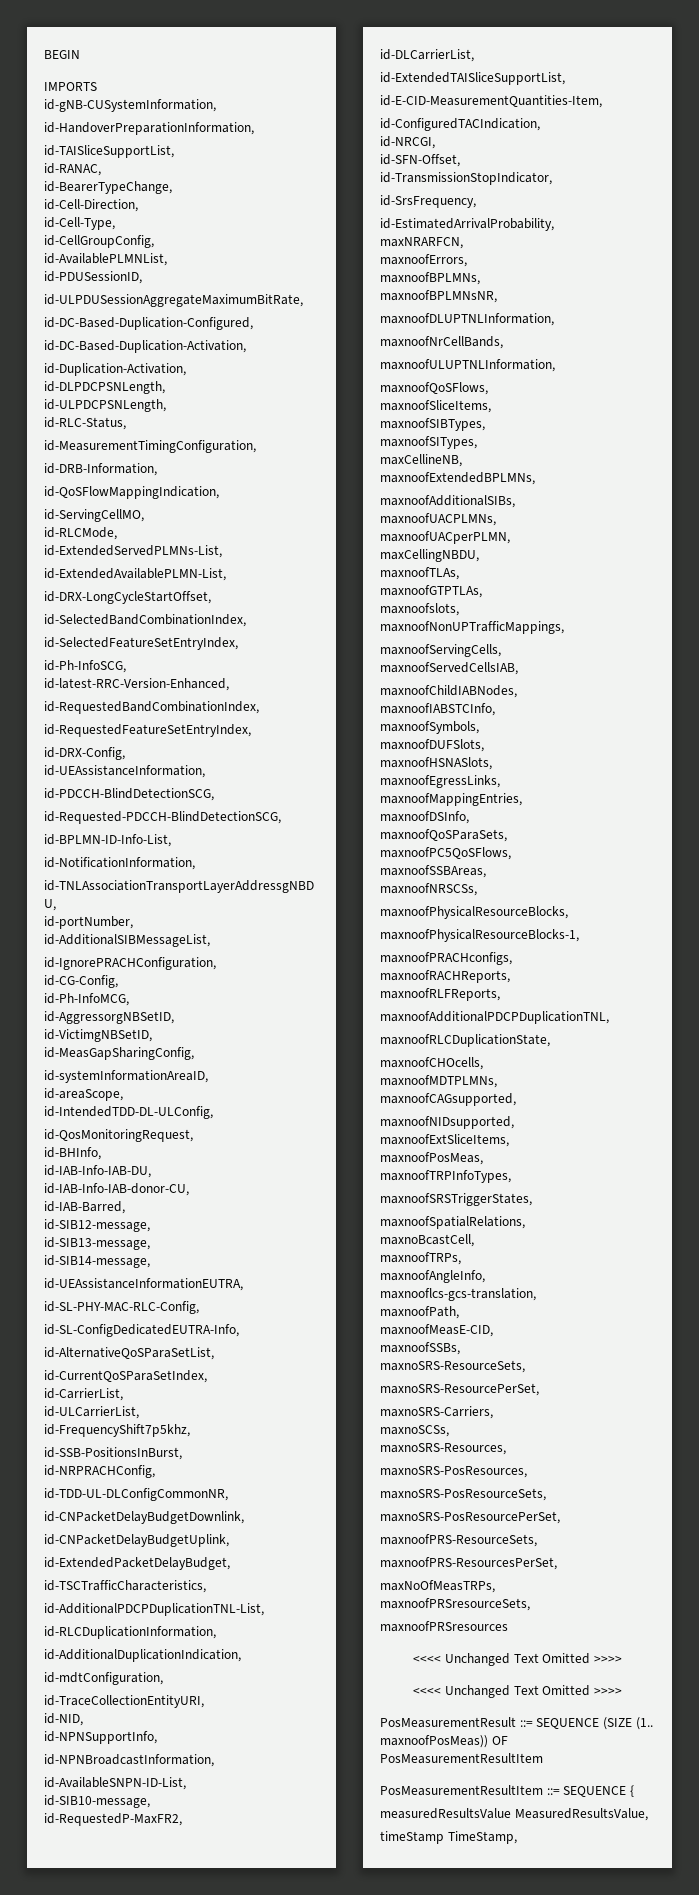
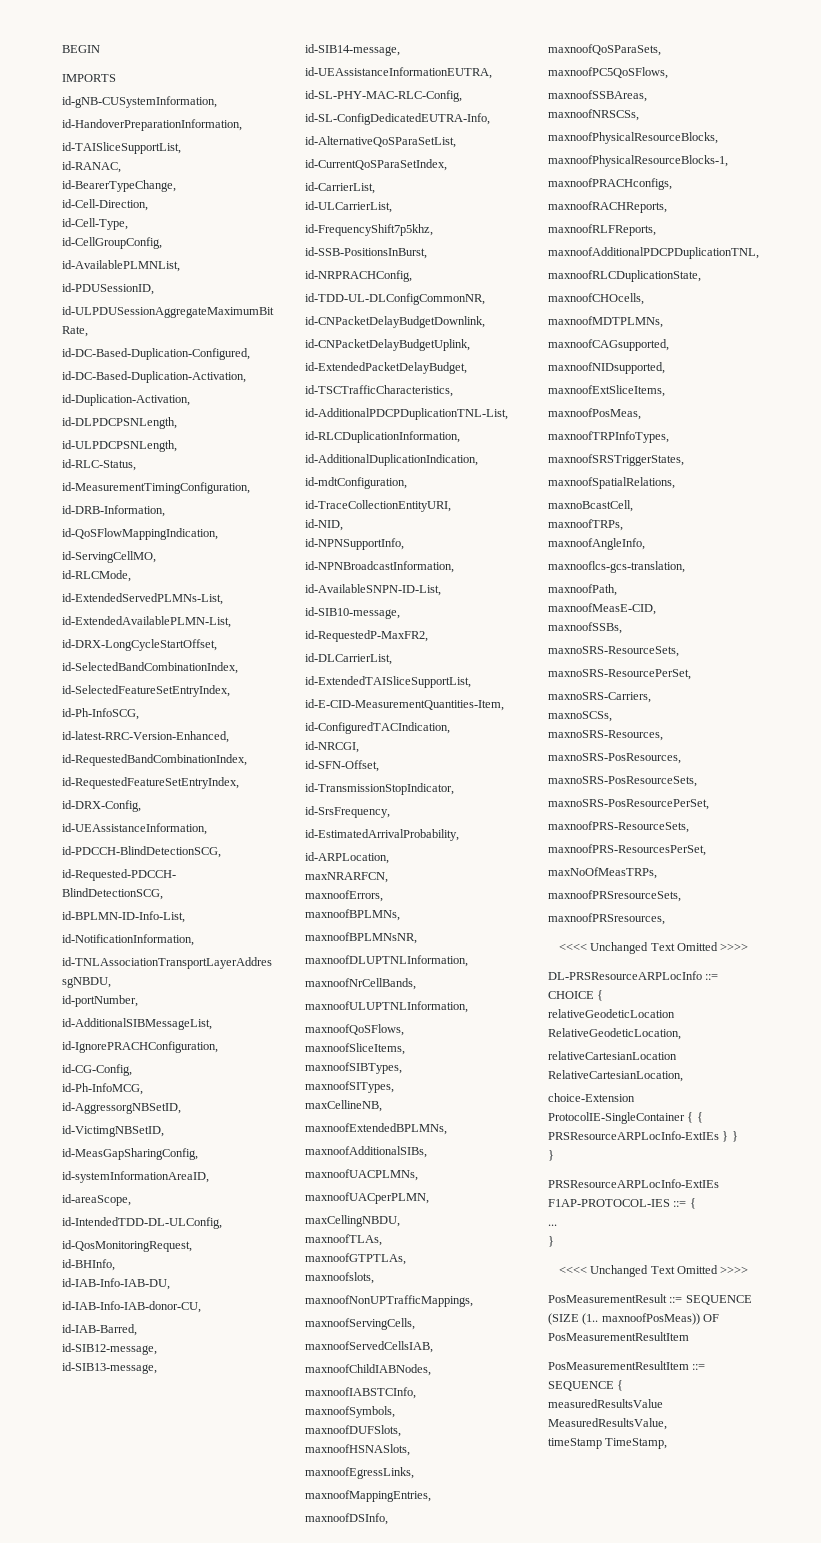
(554, 224) none -> [305,852,389,864] // id-ARPLocation,
[380,1621,508,1632] [413,1653,622,1666] maxnoofPRSresources // <<<< Unchanged Text Omitted >>>> -> [548,913,665,925] [558,942,749,954] [548,971,719,980] [548,990,604,1001] [548,1009,675,1018] [548,1028,681,1040] [548,1051,677,1060] [548,1070,683,1082] [548,1093,635,1102] [548,1112,703,1124] [548,1131,738,1142] [548,1150,554,1161] [548,1179,719,1188] [548,1198,696,1209] [548,1224,557,1226] [548,1236,554,1247] maxnoofPRSresources, // <<<< Unchanged Text Omitted >>>> // DL-PRSResourceARPLocInfo ::= CHOICE { // relativeGeodeticLocation RelativeGeodeticLocation, // relativeCartesianLocation RelativeCartesianLocation, // choice-Extension ProtocolIE-SingleContainer { { PRSResourceARPLocInfo-ExtIEs } } // } // PRSResourceARPLocInfo-ExtIEs F1AP-PROTOCOL-IES ::= { // ... // }

